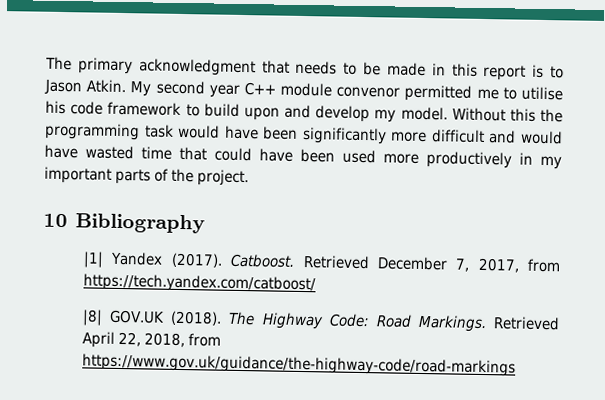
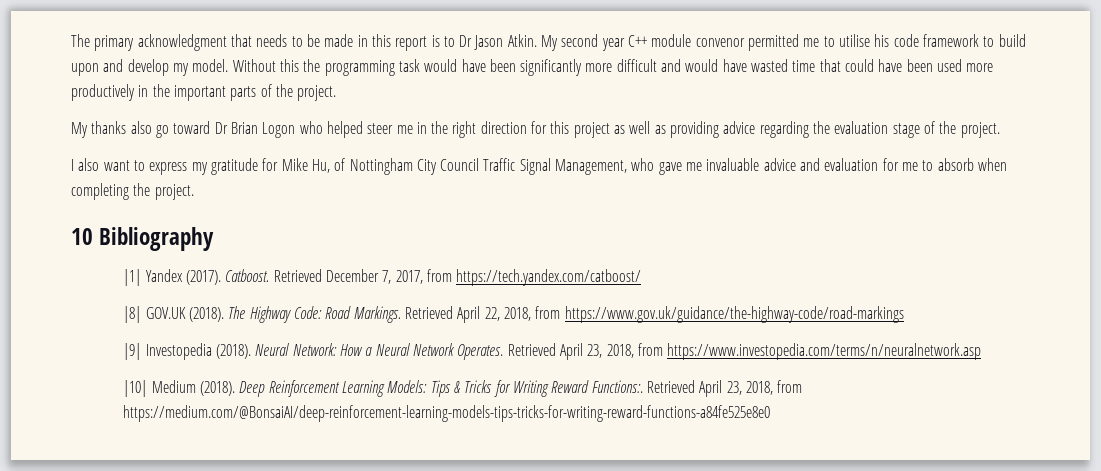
(564, 72) none -> [459,35,473,47] Dr
[540,155,562,170] my -> [152,84,170,97] the
(250, 178) none -> [71,121,1000,138] [71,158,1007,175] [71,183,194,200] // My thanks also go toward Dr Brian Logon who helped steer me in the right direction for this project as well as providing advice regarding the evaluation stage of the project. // I also want to express my gratitude for Mike Hu, of Nottingham City Council Traffic Signal Management, who gave me invaluable advice and evaluation for me to absorb when completing the project.
(517, 365) none -> [123,343,982,360] [123,380,803,397] [123,405,771,422] // |9| Investopedia (2018). Neural Network: How a Neural Network Operates. Retrieved April 23, 2018, from https://www.investopedia.com/terms/n/neuralnetwork.asp // |10| Medium (2018). Deep Reinforcement Learning Models: Tips & Tricks for Writing Reward Functions:. Retrieved April 23, 2018, from https://medium.com/@BonsaiAI/deep-reinforcement-learning-models-tips-tricks-for-writing-reward-functions-a84fe525e8e0

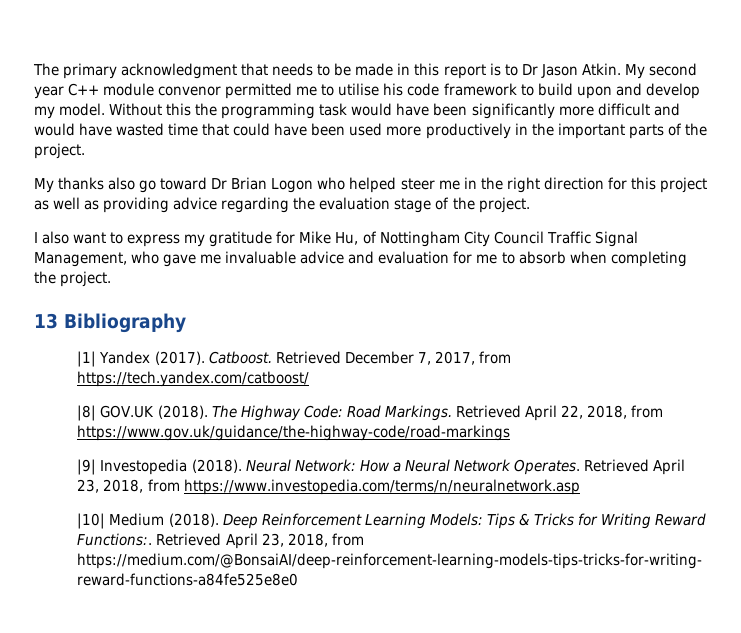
[71,228,93,245] 10 -> [34,313,58,329] 13

